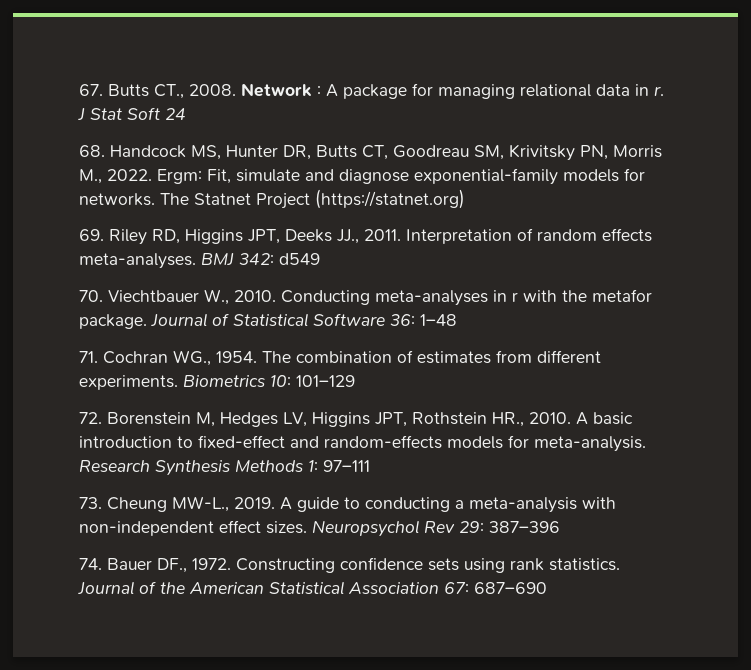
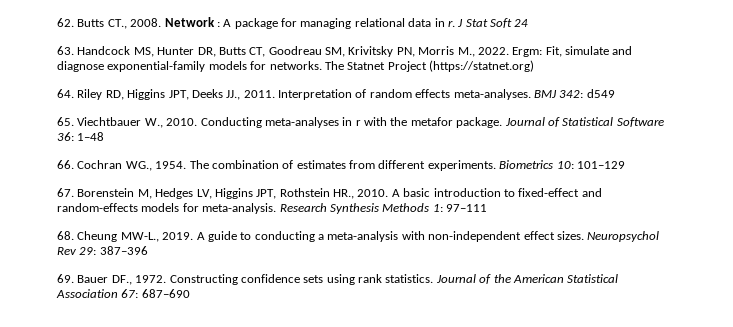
[79,84,103,96] 67. -> [57,18,74,27] 62.
[79,145,105,157] 68. -> [57,46,74,55] 63.
[79,229,104,241] 69. -> [57,89,74,98] 64.
[79,290,103,302] 70. -> [57,117,74,126] 65.
[79,351,98,363] 71. -> [57,160,74,169] 66.
[79,412,102,424] 72. -> [57,188,74,197] 67.
[79,497,102,509] 73. -> [57,231,74,240] 68.
[79,558,102,570] 74. -> [57,274,74,283] 69.

